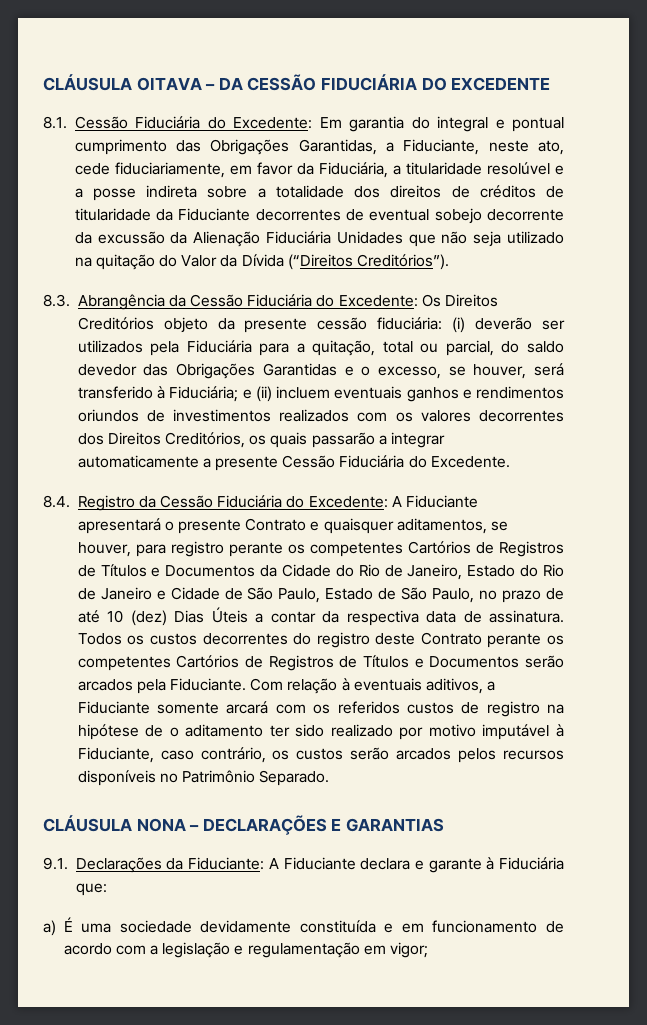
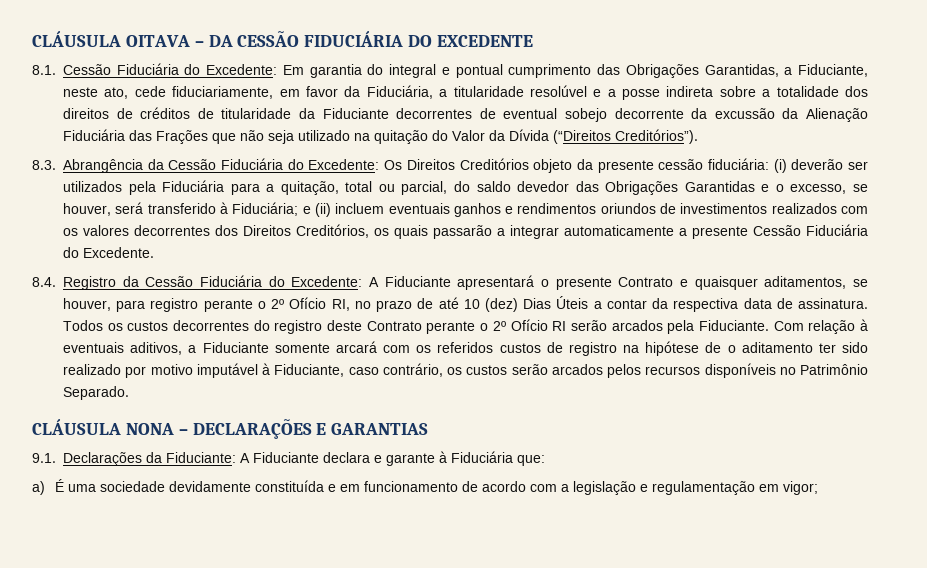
[336,231,403,244] Unidades -> [129,130,208,144] das Frações
[287,541,564,557] [77,564,565,580] [77,587,475,603] os competentes Cartórios de Registros de Títulos e Documentos da Cidade do Rio de Janeiro, Estado do Rio de Janeiro e Cidade de São Paulo, Estado de São Paulo, -> [257,297,350,311] o 2º Ofício RI,
[547,635,564,645] [77,655,520,671] os competentes Cartórios de Registros de Títulos e Documentos -> [480,319,567,331] o 2º Ofício RI

